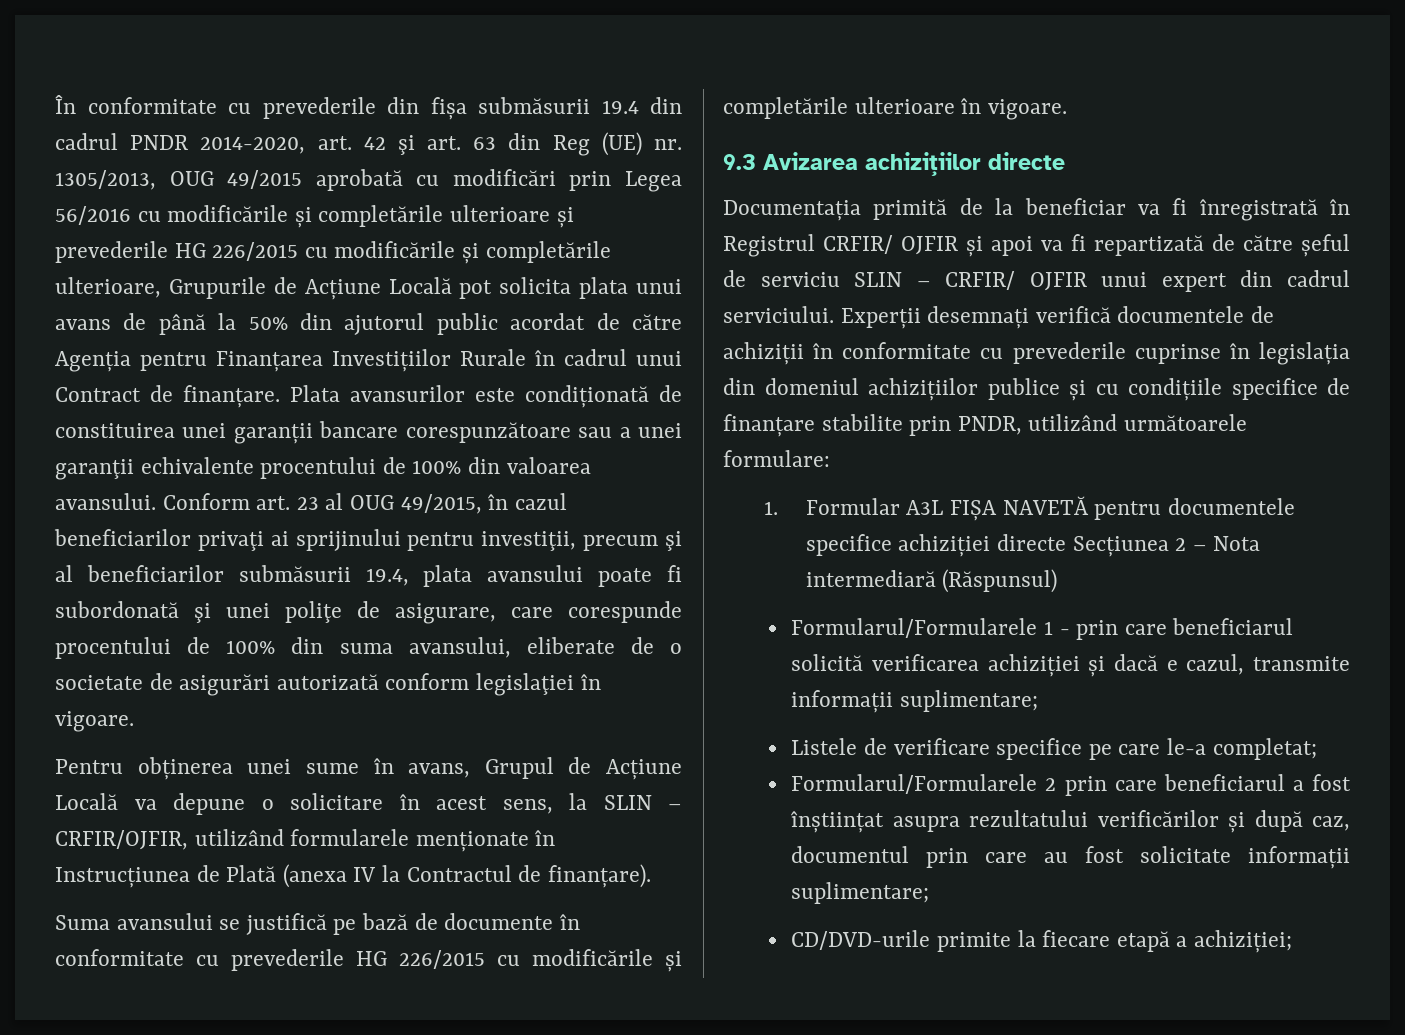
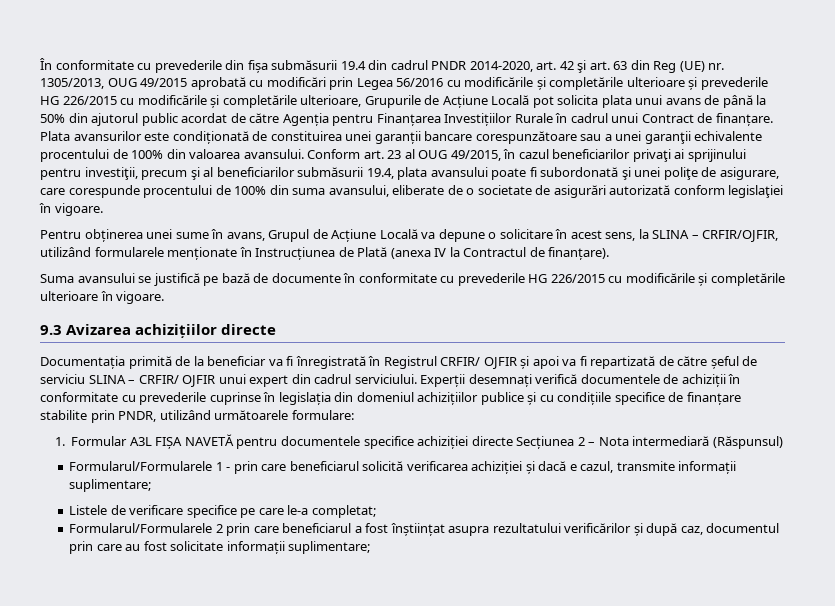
[603,795,652,810] SLIN -> [652,230,690,239] SLINA
[854,272,903,287] SLIN -> [88,375,126,384] SLINA
[791,930,1293,953] // CD/DVD-urile primite la fiecare etapă a achiziției; -> (371, 547) none

